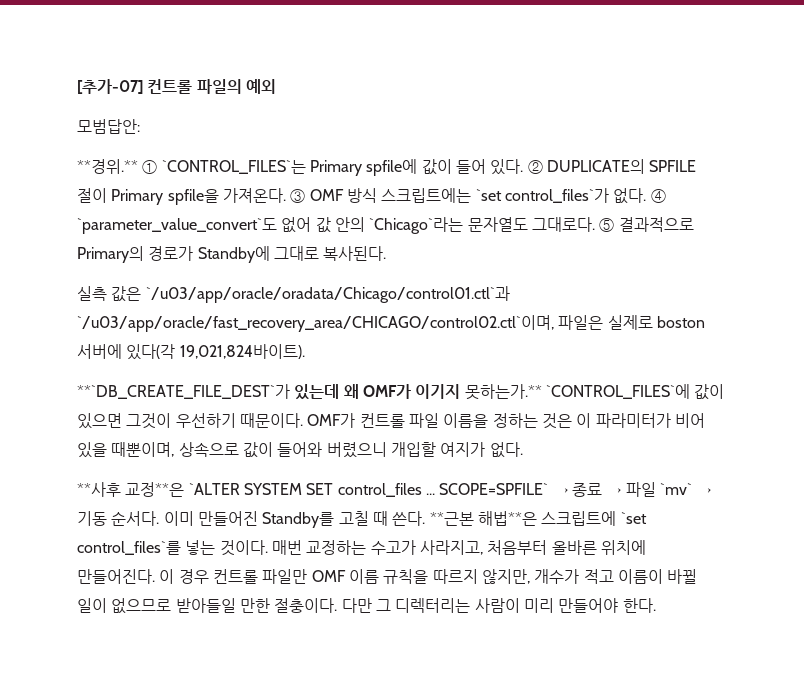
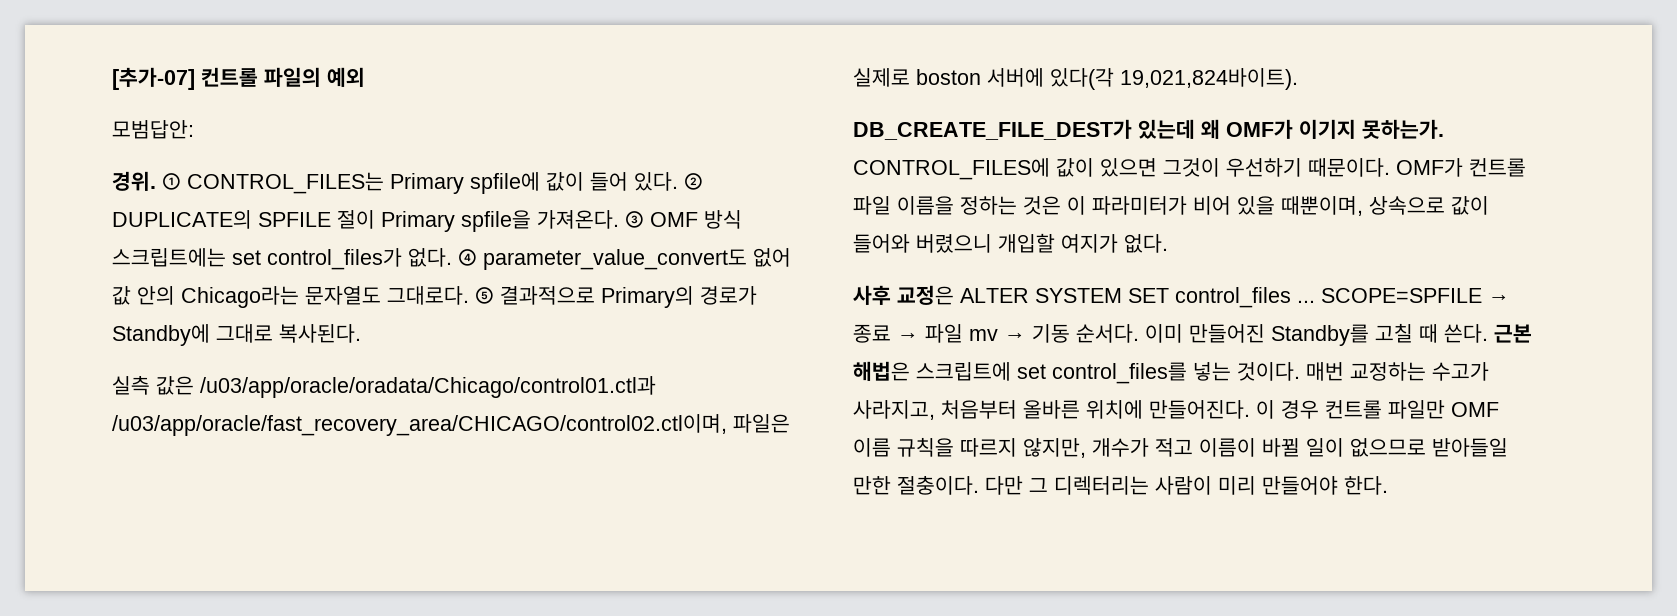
[77,159,306,174] **경위.** ① `CONTROL_FILES`는 -> [112,171,384,194] 경위. ① CONTROL_FILES는
[475,188,609,203] `set control_files`가 -> [232,248,402,270] set control_files가
[77,218,277,234] `parameter_value_convert`도 -> [483,249,747,270] parameter_value_convert도
[369,217,464,234] `Chicago`라는 -> [181,286,299,308] Chicago라는
[145,286,510,303] [77,315,554,332] `/u03/app/oracle/oradata/Chicago/control01.ctl`과 `/u03/app/oracle/fast_recovery_area/CHICAGO/control02.ctl`이며, -> [200,376,656,398] [112,414,727,436] /u03/app/oracle/oradata/Chicago/control01.ctl과 /u03/app/oracle/fast_recovery_area/CHICAGO/control02.ctl이며,
[77,384,290,399] **`DB_CREATE_FILE_DEST`가 -> [853,119,1132,140] DB_CREATE_FILE_DEST가
[464,384,690,400] 못하는가.** `CONTROL_FILES`에 -> [1362,119,1444,139] [853,158,1050,180] 못하는가. CONTROL_FILES에
[77,482,240,497] **사후 교정**은 `ALTER -> [853,285,1029,305] 사후 교정은 ALTER
[439,483,549,495] SCOPE=SPFILE` -> [1321,288,1482,303] SCOPE=SPFILE
[659,483,692,495] `mv` -> [969,329,998,341] mv
[429,511,647,526] [77,541,181,555] **근본 해법**은 스크립트에 `set control_files`를 -> [1494,324,1532,343] [853,361,1187,384] 근본 해법은 스크립트에 set control_files를

